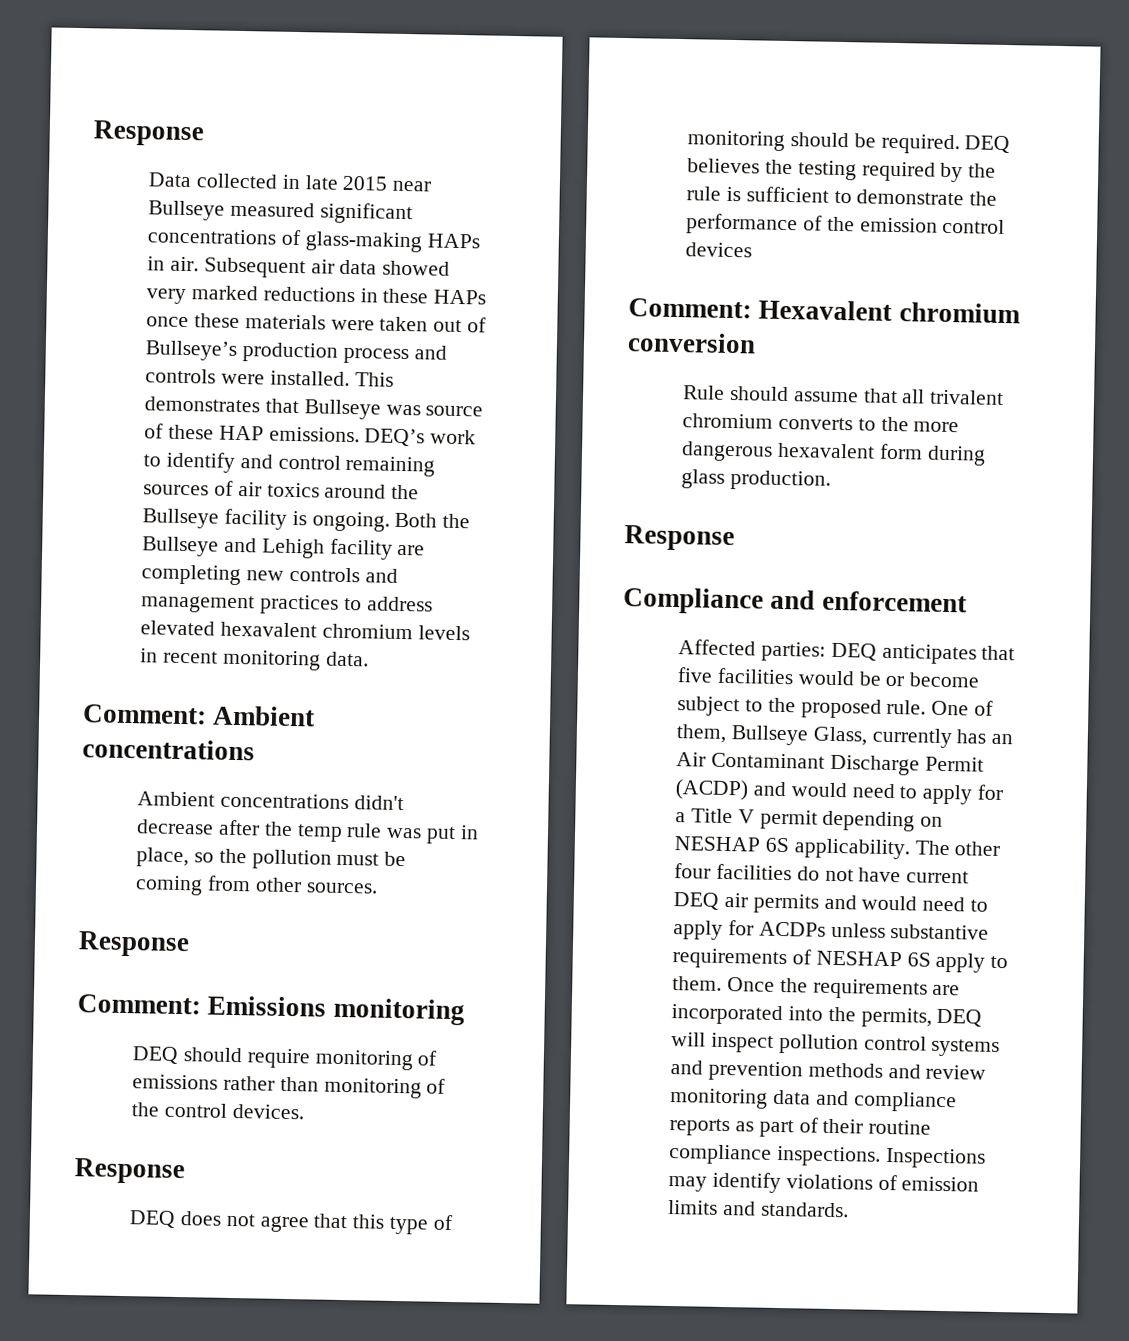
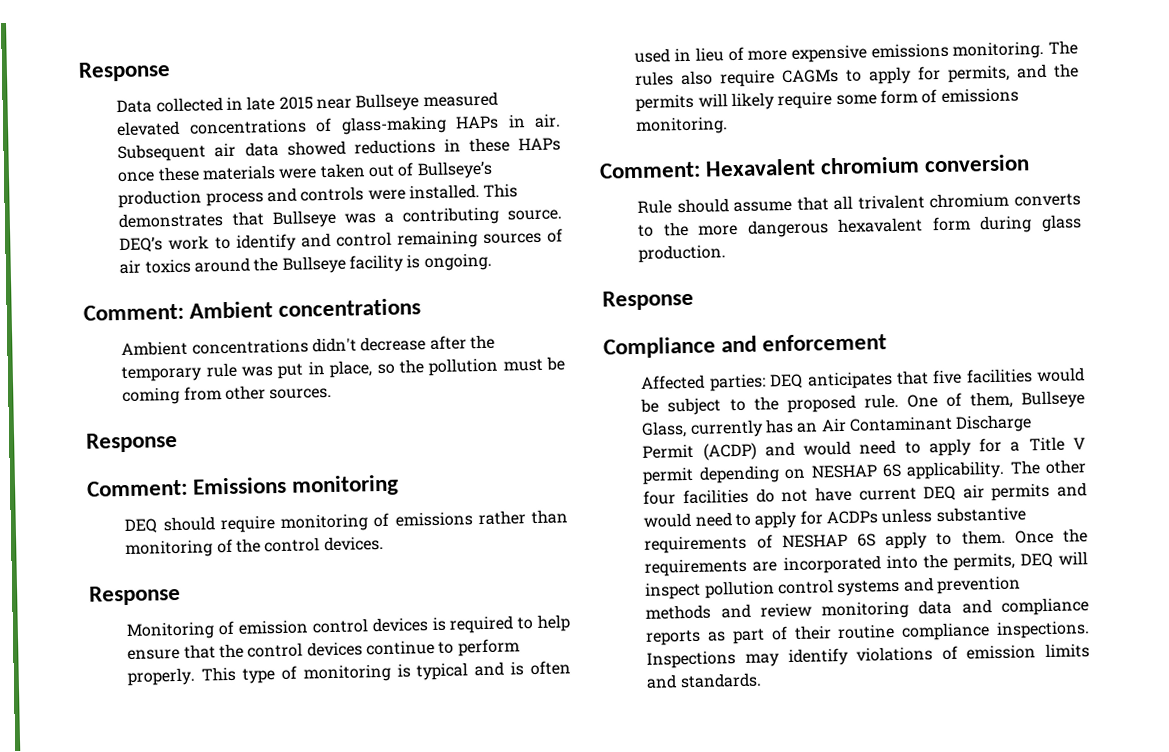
[319,202,413,225] significant -> [116,120,181,137] elevated
[146,285,259,305] very marked -> (346, 148) none
[425,405,484,417] [144,423,360,443] source of these HAP emissions. -> [383,206,562,226] a contributing source.
[394,512,471,529] [142,536,426,560] [141,564,398,586] [141,594,433,615] [140,620,470,641] [140,648,369,671] Both the Bullseye and Lehigh facility are completing new controls and management practices to address elevated hexavalent chromium levels in recent monitoring data. -> (492, 262) none
[296,824,343,842] temp -> [121,365,204,383] temporary
[129,1210,454,1235] [687,130,1011,155] [687,158,997,183] [686,186,998,206] [686,213,1006,236] [685,242,753,258] DEQ does not agree that this type of monitoring should be required. DEQ believes the testing required by the rule is sufficient to demonstrate the performance of the emission control devices -> [126,614,570,640] [127,638,520,660] [127,660,571,686] [634,40,1078,63] [635,63,1079,88] [635,87,1019,112] [635,116,729,135] Monitoring of emission control devices is required to help ensure that the control devices continue to perform properly. This type of monitoring is typical and is often used in lieu of more expensive emissions monitoring. The rules also require CAGMs to apply for permits, and the permits will likely require some form of emissions monitoring.
[885,672,981,688] or become -> (660, 405) none

